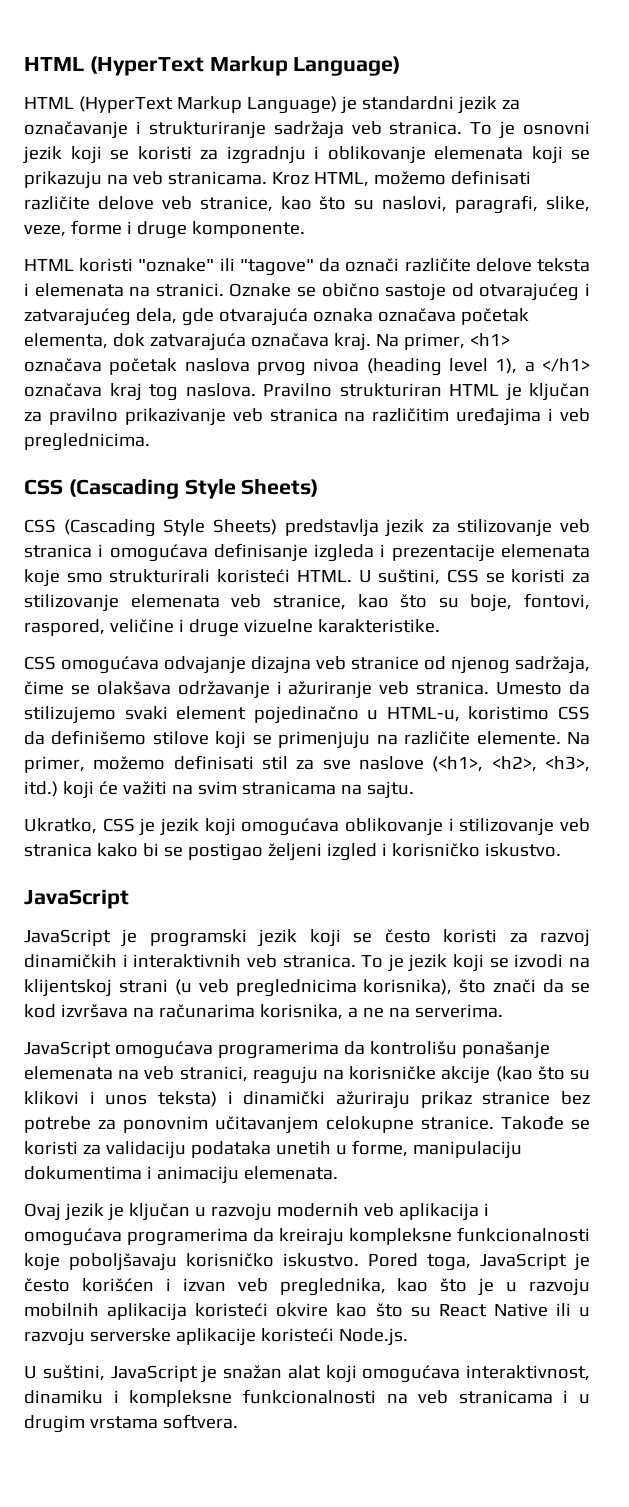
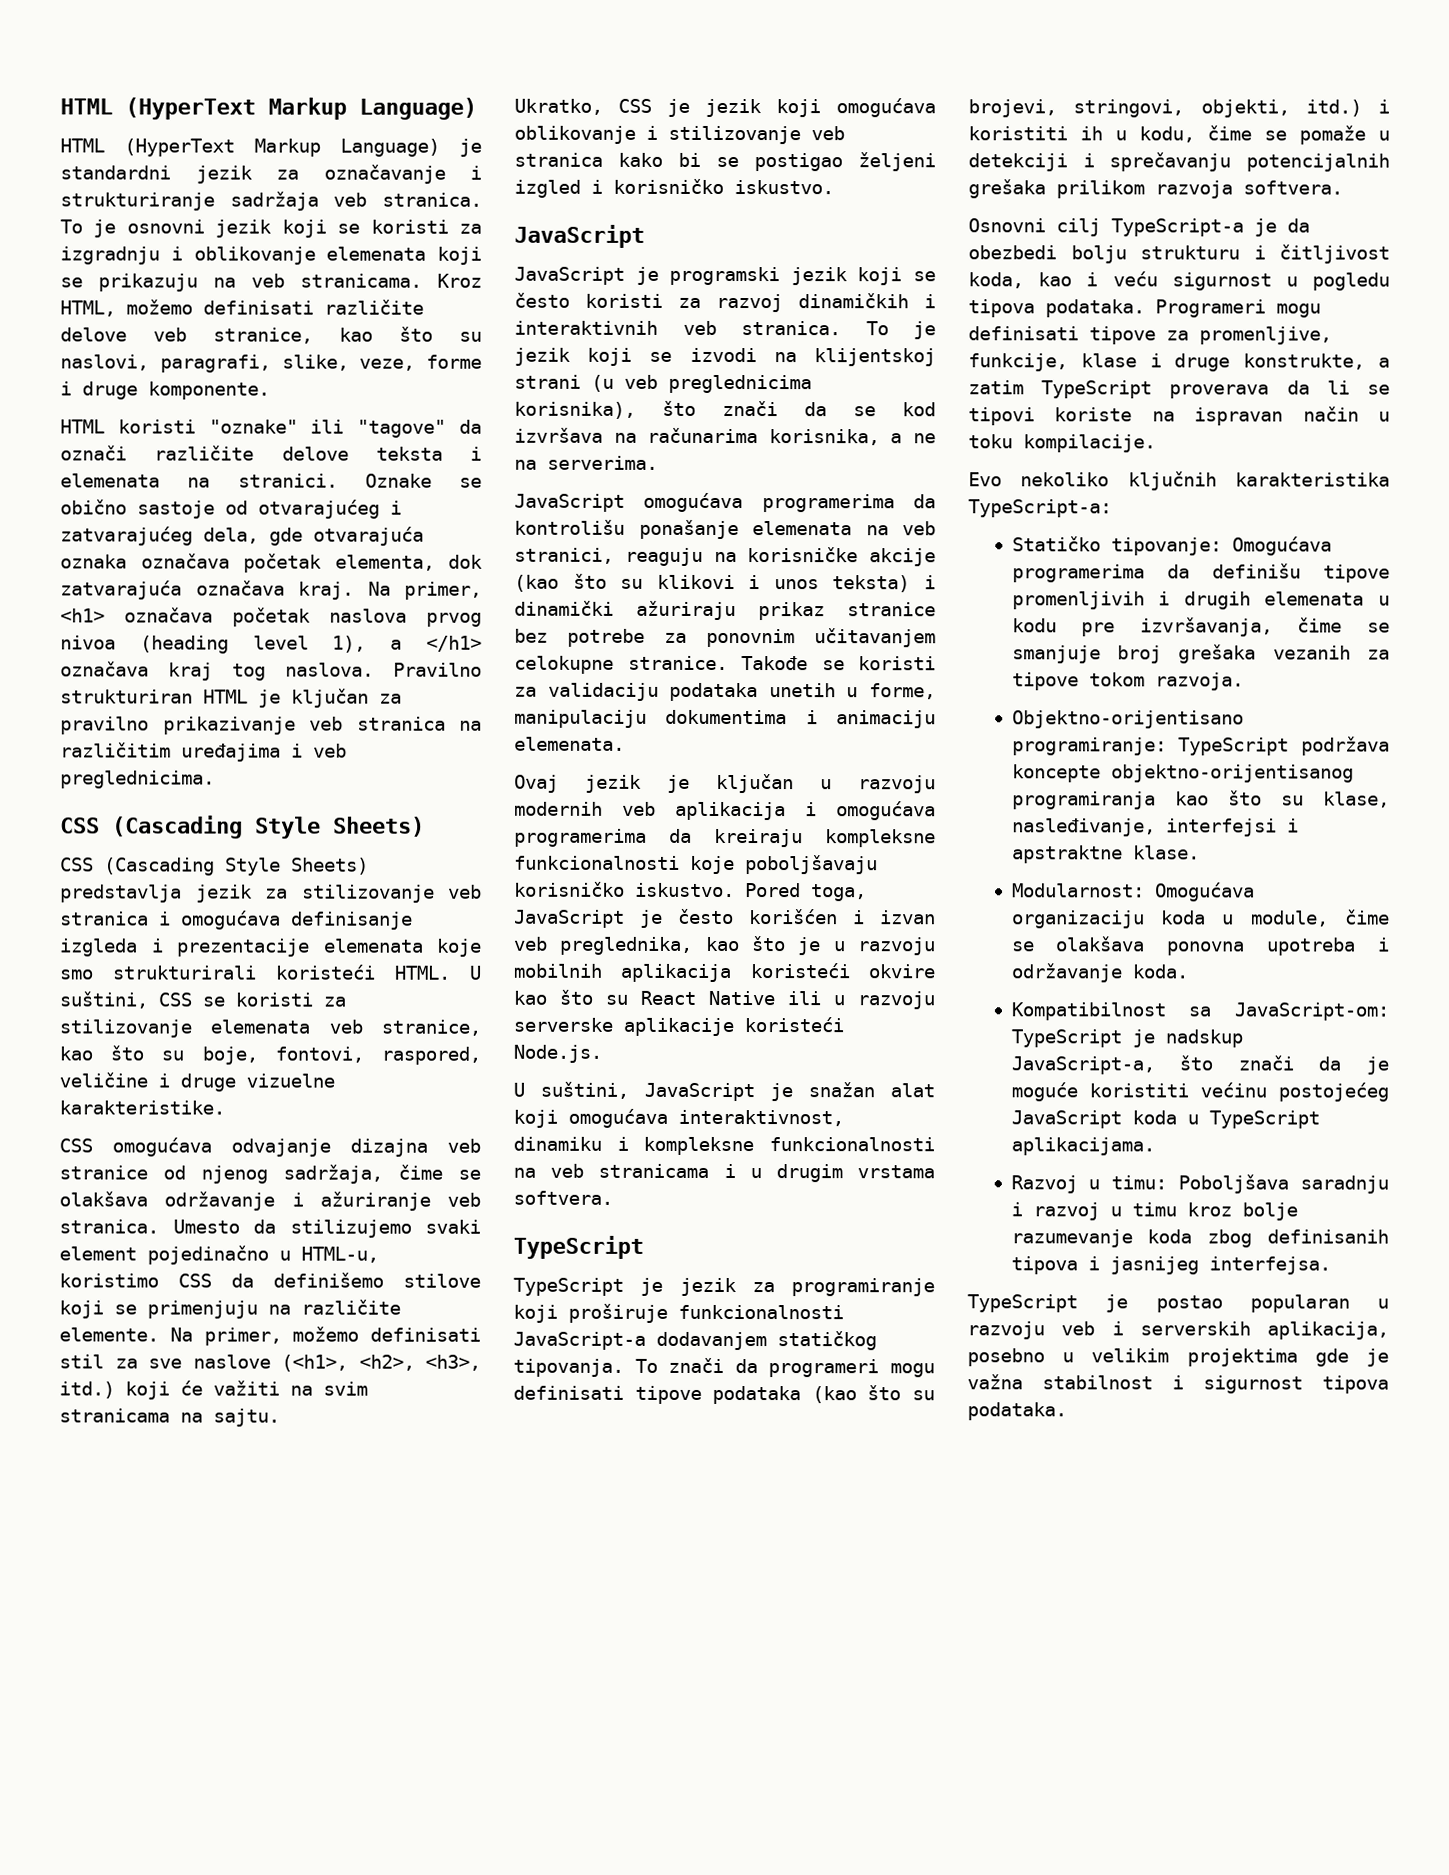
(238, 1421) none -> [513,1235,644,1259] [513,1277,935,1297] [513,1303,844,1323] [513,1331,877,1351] [513,1357,935,1378] [513,1385,935,1405] [968,99,1390,118] [968,125,1390,145] [968,152,1390,172] [968,179,1343,199] [968,218,1310,237] [968,244,1390,264] [968,271,1390,291] [968,299,1321,318] [968,326,1332,345] [968,353,1390,372] [968,380,1390,399] [968,406,1390,426] [968,434,1156,453] [968,471,1390,491] [968,499,1112,518] [1011,536,1332,556] [1011,563,1390,583] [1011,591,1390,610] [1011,617,1390,637] [1011,644,1390,664] [1011,672,1244,691] [1011,710,1244,729] [1011,736,1390,756] [1011,764,1354,783] [1011,790,1390,810] [1011,818,1299,837] [1011,845,1200,864] [1011,882,1255,902] [1011,909,1390,929] [1010,936,1390,956] [1010,963,1188,983] [1010,1002,1389,1021] [1010,1029,1243,1048] [1010,1055,1389,1075] [1010,1082,1389,1102] [1010,1110,1320,1129] [1010,1137,1155,1156] [1010,1174,1389,1194] [1010,1202,1298,1221] [1010,1229,1389,1248] [1010,1256,1331,1275] [967,1294,1389,1313] [967,1321,1389,1340] [967,1348,1389,1367] [967,1374,1389,1394] [967,1402,1067,1421] // TypeScript // TypeScript je jezik za programiranje koji proširuje funkcionalnosti JavaScript-a dodavanjem statičkog tipovanja. To znači da programeri mogu definisati tipove podataka (kao što su brojevi, stringovi, objekti, itd.) i koristiti ih u kodu, čime se pomaže u detekciji i sprečavanju potencijalnih grešaka prilikom razvoja softvera. // Osnovni cilj TypeScript-a je da obezbedi bolju strukturu i čitljivost koda, kao i veću sigurnost u pogledu tipova podataka. Programeri mogu definisati tipove za promenljive, funkcije, klase i druge konstrukte, a zatim TypeScript proverava da li se tipovi koriste na ispravan način u toku kompilacije. // Evo nekoliko ključnih karakteristika TypeScript-a: // Statičko tipovanje: Omogućava programerima da definišu tipove promenljivih i drugih elemenata u kodu pre izvršavanja, čime se smanjuje broj grešaka vezanih za tipove tokom razvoja. // Objektno-orijentisano programiranje: TypeScript podržava koncepte objektno-orijentisanog programiranja kao što su klase, nasleđivanje, interfejsi i apstraktne klase. // Modularnost: Omogućava organizaciju koda u module, čime se olakšava ponovna upotreba i održavanje koda. // Kompatibilnost sa JavaScript-om: TypeScript je nadskup JavaScript-a, što znači da je moguće koristiti većinu postojećeg JavaScript koda u TypeScript aplikacijama. // Razvoj u timu: Poboljšava saradnju i razvoj u timu kroz bolje razumevanje koda zbog definisanih tipova i jasnijeg interfejsa. // TypeScript je postao popularan u razvoju veb i serverskih aplikacija, posebno u velikim projektima gde je važna stabilnost i sigurnost tipova podataka.

